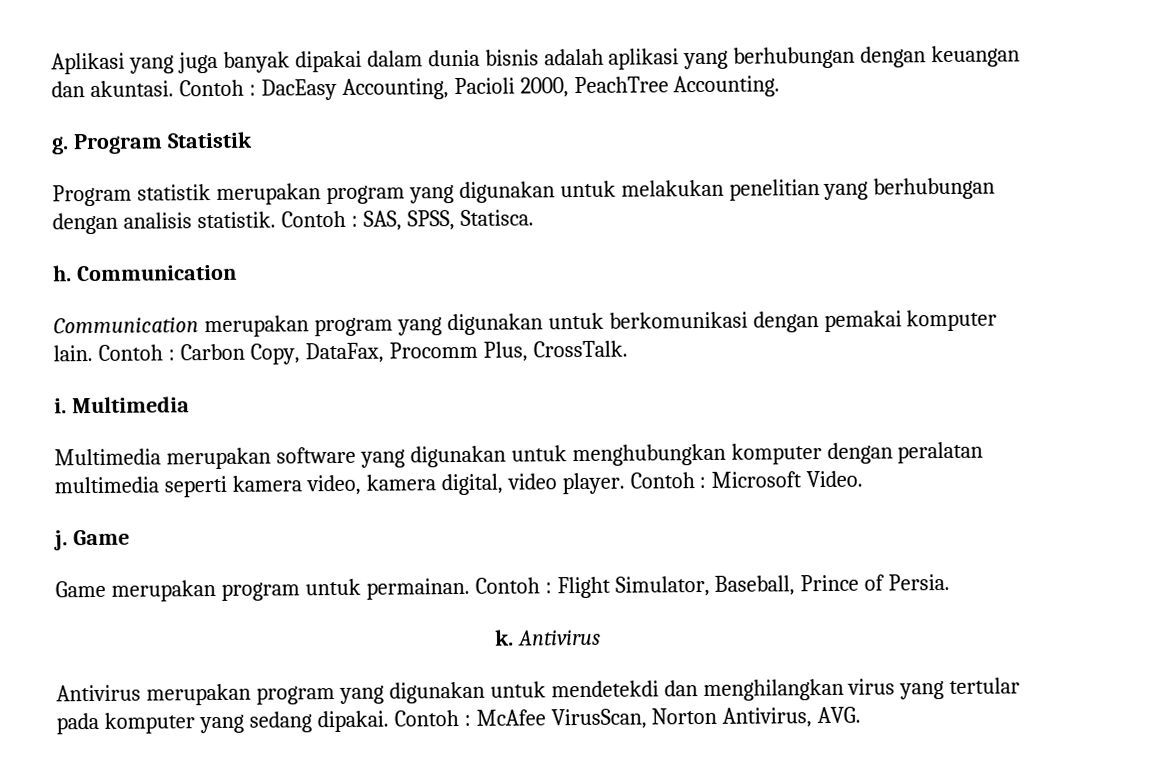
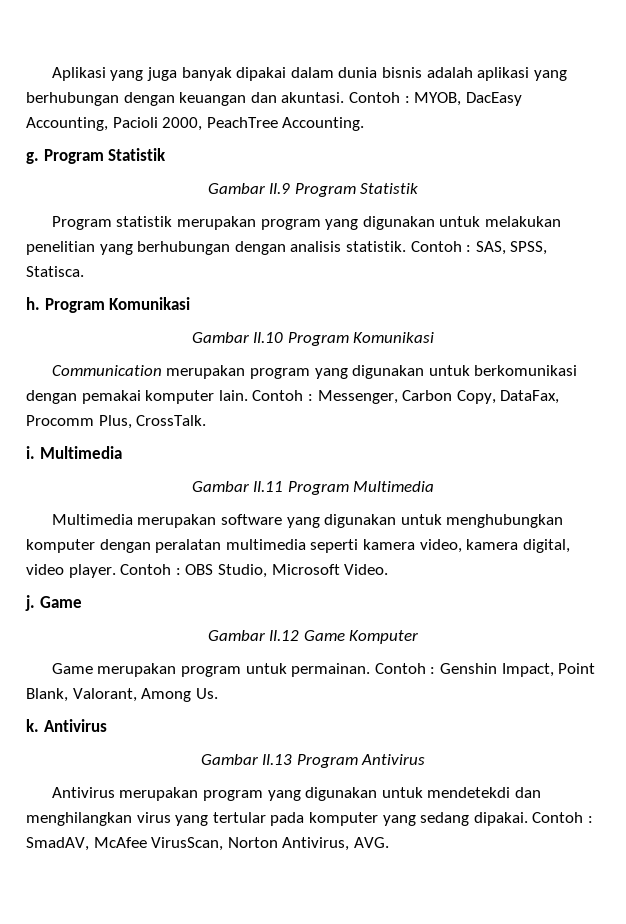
(256, 90) none -> [414,92,462,106] MYOB,
(253, 140) none -> [207,183,419,197] // Gambar II.9 Program Statistik
[76,264,237,282] Communication -> [44,297,191,313] [191,332,435,346] Program Komunikasi // Gambar II.10 Program Komunikasi
(175, 355) none -> [317,390,398,404] Messenger,
(190, 405) none -> [191,481,435,495] // Gambar II.11 Program Multimedia
(707, 482) none -> [185,564,267,578] OBS Studio,
(130, 537) none -> [207,630,419,644] // Gambar II.12 Game Komputer
[556,573,951,599] [495,629,515,646] Flight Simulator, Baseball, Prince of Persia. // k. -> [439,663,596,677] [26,688,218,702] [26,719,107,732] [200,754,358,768] Genshin Impact, Point Blank, Valorant, Among Us. // k. Antivirus // Gambar II.13 Program
(471, 720) none -> [26,837,89,851] SmadAV,

